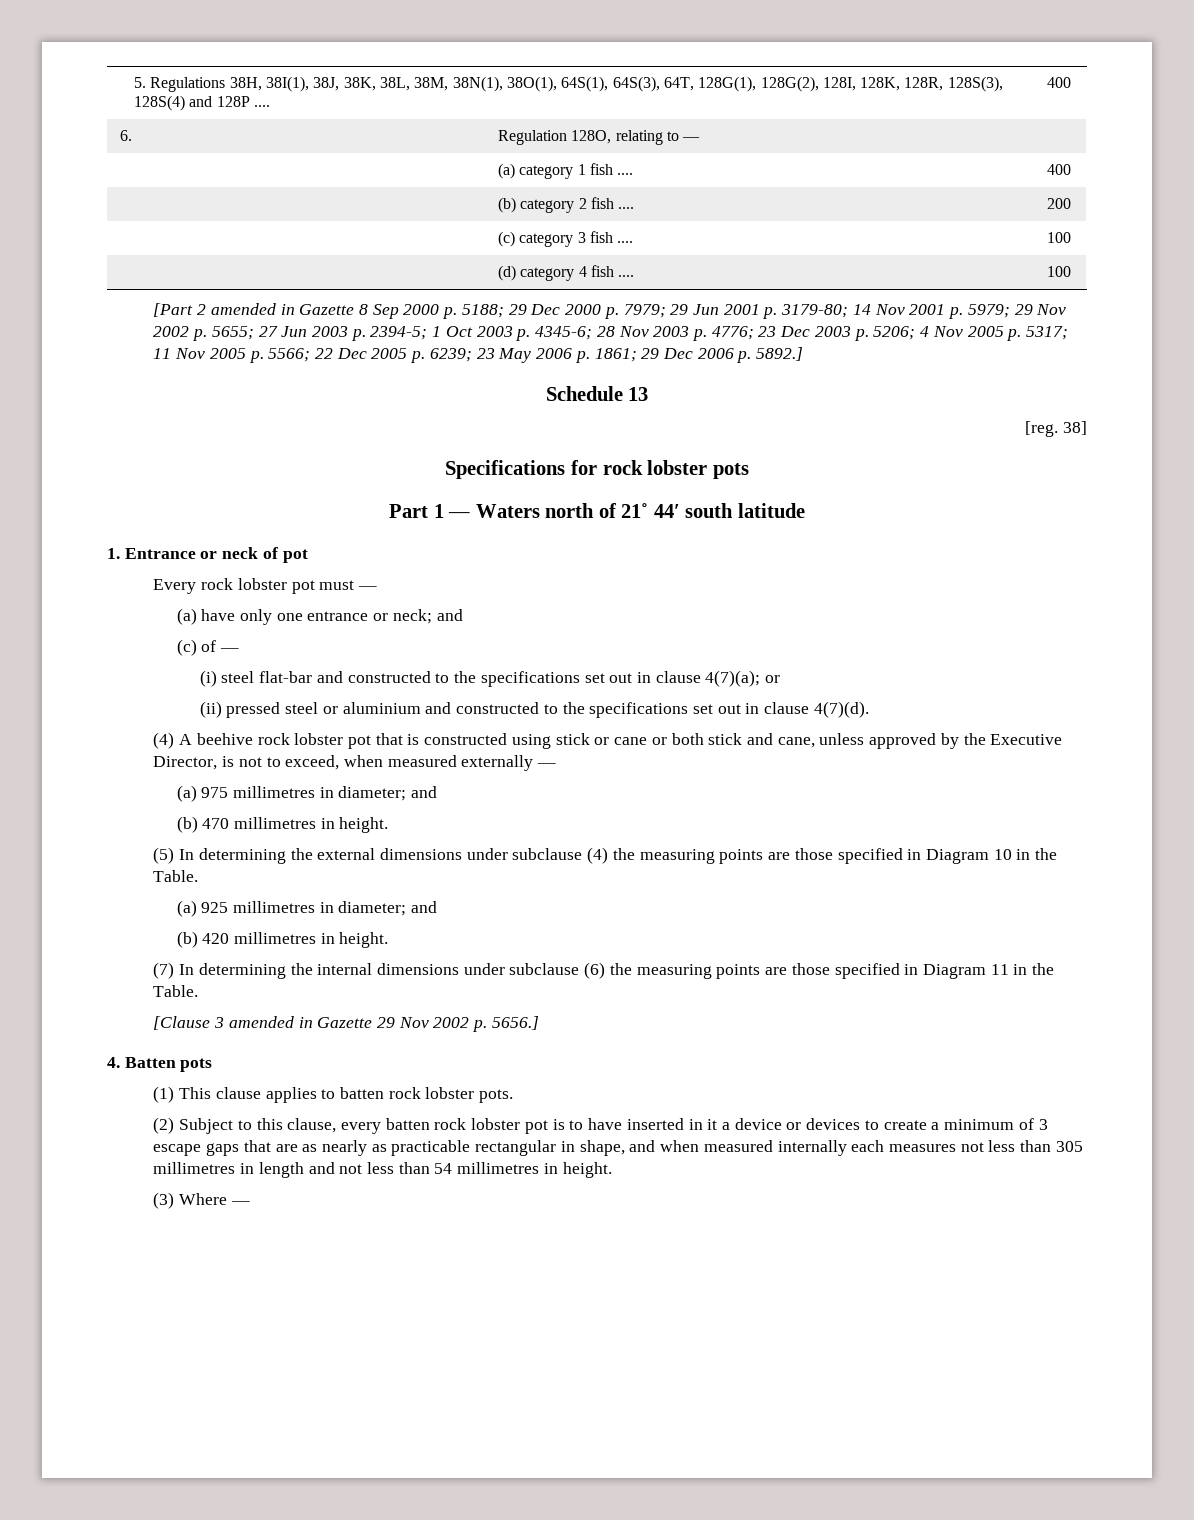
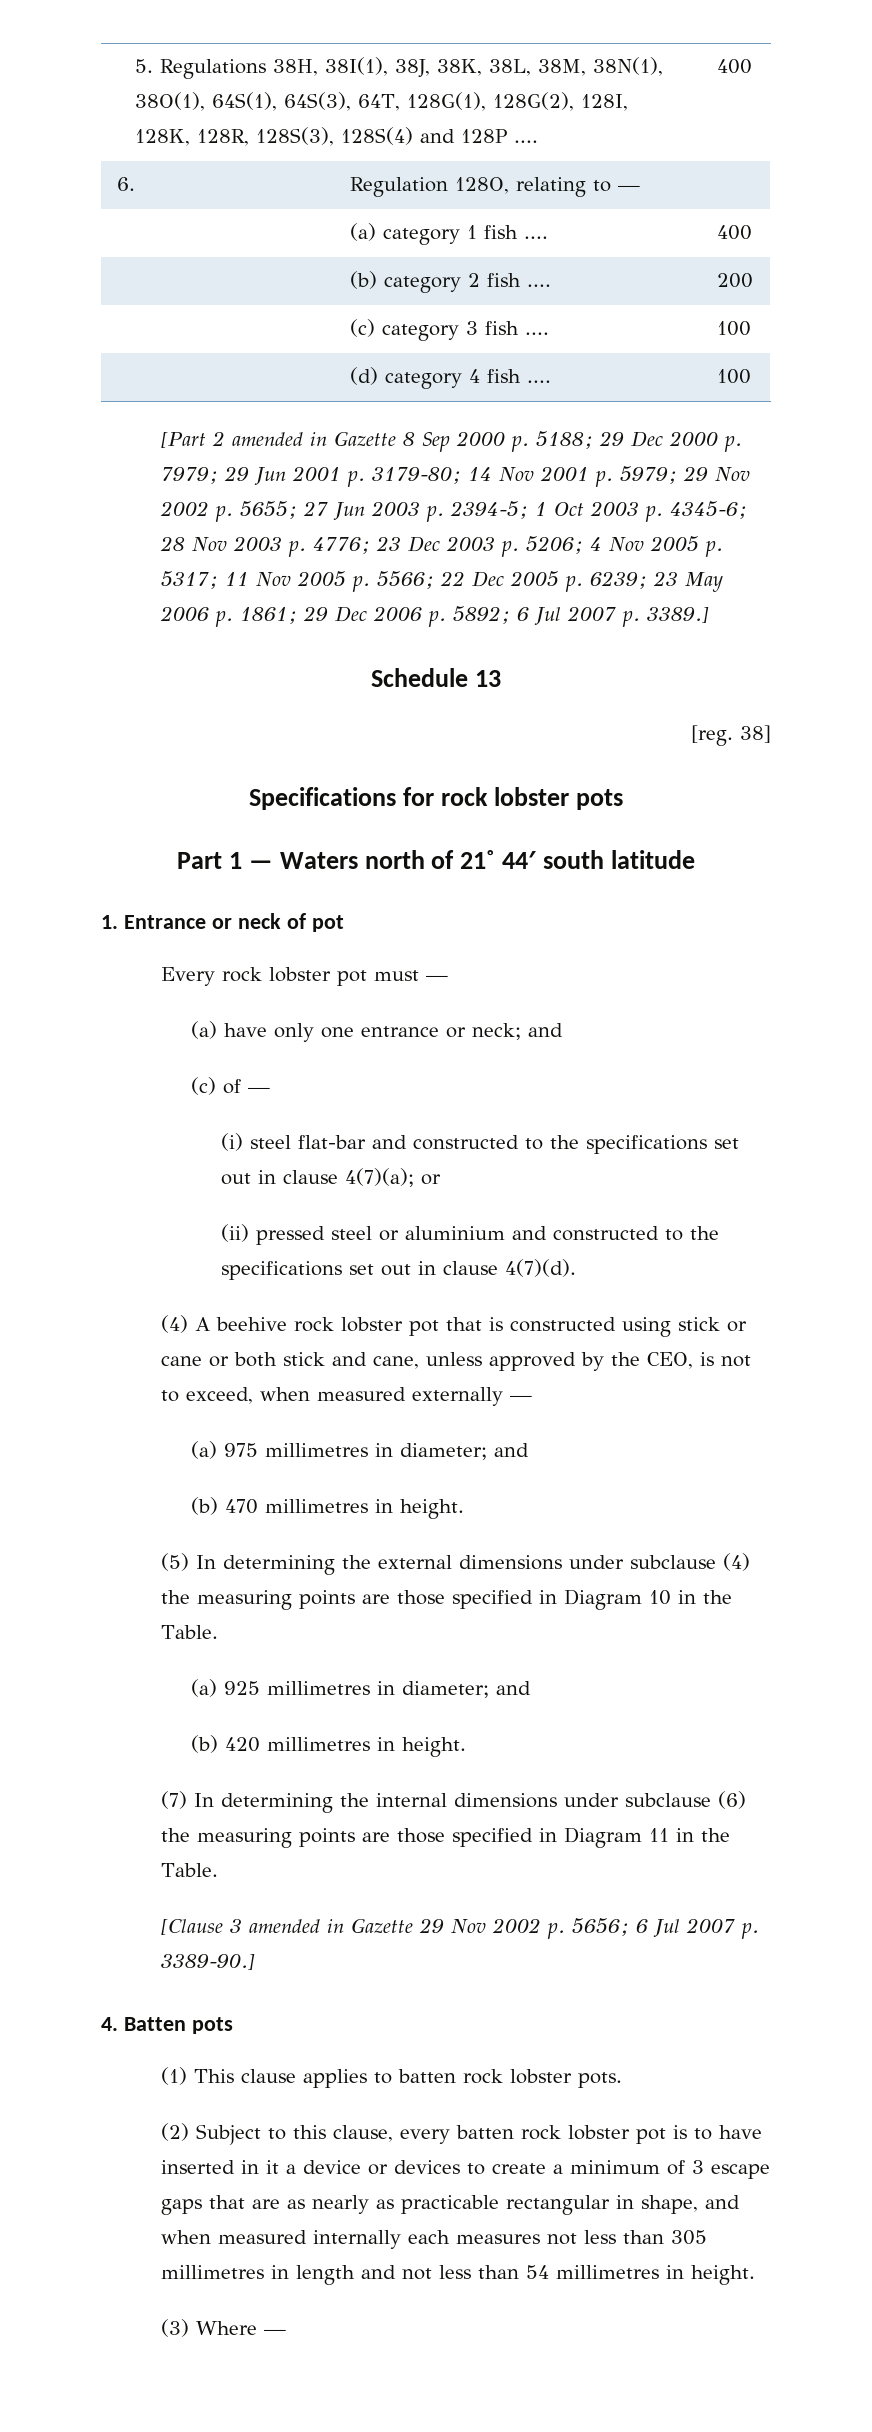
[756,347,804,361] 5892.] -> [453,606,710,627] 5892; 6 Jul 2007 p. 3389.]
[990,734,1063,745] [153,756,218,770] Executive Director, -> [647,1352,694,1369] CEO,
[491,1016,539,1030] 5656.] -> [572,1918,760,1939] [161,1953,256,1970] 5656; 6 Jul 2007 p. 3389-90.]

